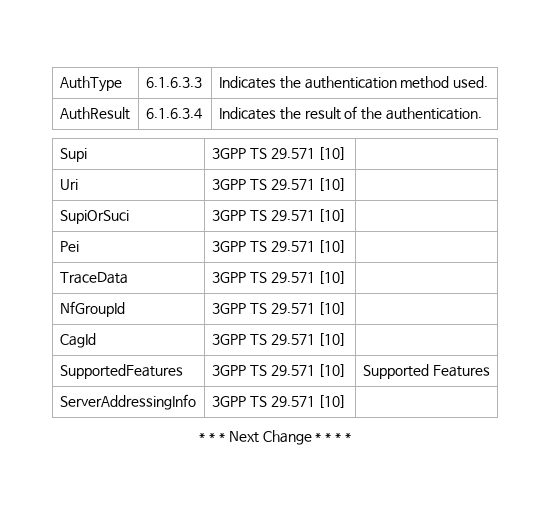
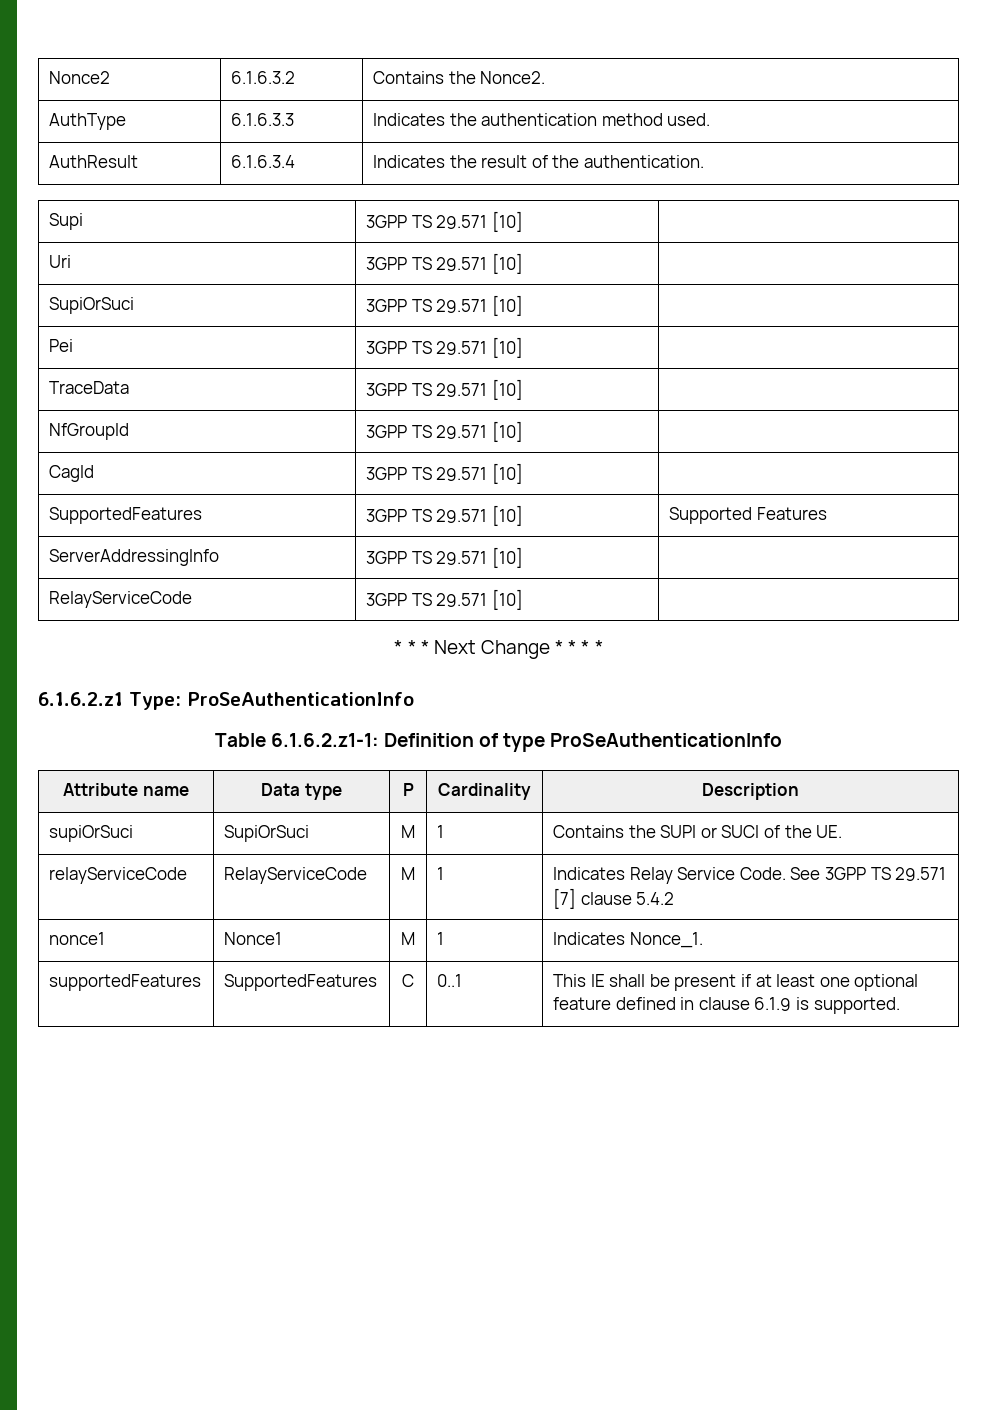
(59, 84) none -> [49,71,111,84] [231,71,296,84] [373,71,546,84] Nonce2 | 6.1.6.3.2 | Contains the Nonce2. //
(347, 401) none -> [49,591,193,608] [366,589,523,610] // RelayServiceCode | 3GPP TS 29.571 [10] |
(351, 436) none -> [38,692,414,710] [214,733,783,752] [63,783,189,796] [261,783,342,800] [402,783,414,796] [438,783,531,800] [702,783,799,800] [49,825,134,842] [224,825,310,842] [401,825,415,838] [437,825,445,838] [553,825,843,838] [49,867,188,884] [224,867,368,884] [401,867,415,880] [437,867,445,880] [553,867,947,884] [553,888,675,909] [49,932,106,945] [224,932,283,945] [401,932,415,945] [437,932,445,945] [553,932,703,948] [49,974,202,991] [224,974,378,991] [402,974,414,987] [437,974,463,987] [553,974,919,991] [553,997,900,1014] // 6.1.6.2.z1 Type: ProSeAuthenticationInfo // Table 6.1.6.2.z1-1: Definition of type ProSeAuthenticationInfo // Attribute name | Data type | P | Cardinality | Description // supiOrSuci | SupiOrSuci | M | 1 | Contains the SUPI or SUCI of the UE. // relayServiceCode | RelayServiceCode | M | 1 | Indicates Relay Service Code. See 3GPP TS 29.571 [7] clause 5.4.2 // nonce1 | Nonce1 | M | 1 | Indicates Nonce_1. // supportedFeatures | SupportedFeatures | C | 0..1 | This IE shall be present if at least one optional feature defined in clause 6.1.9 is supported.

